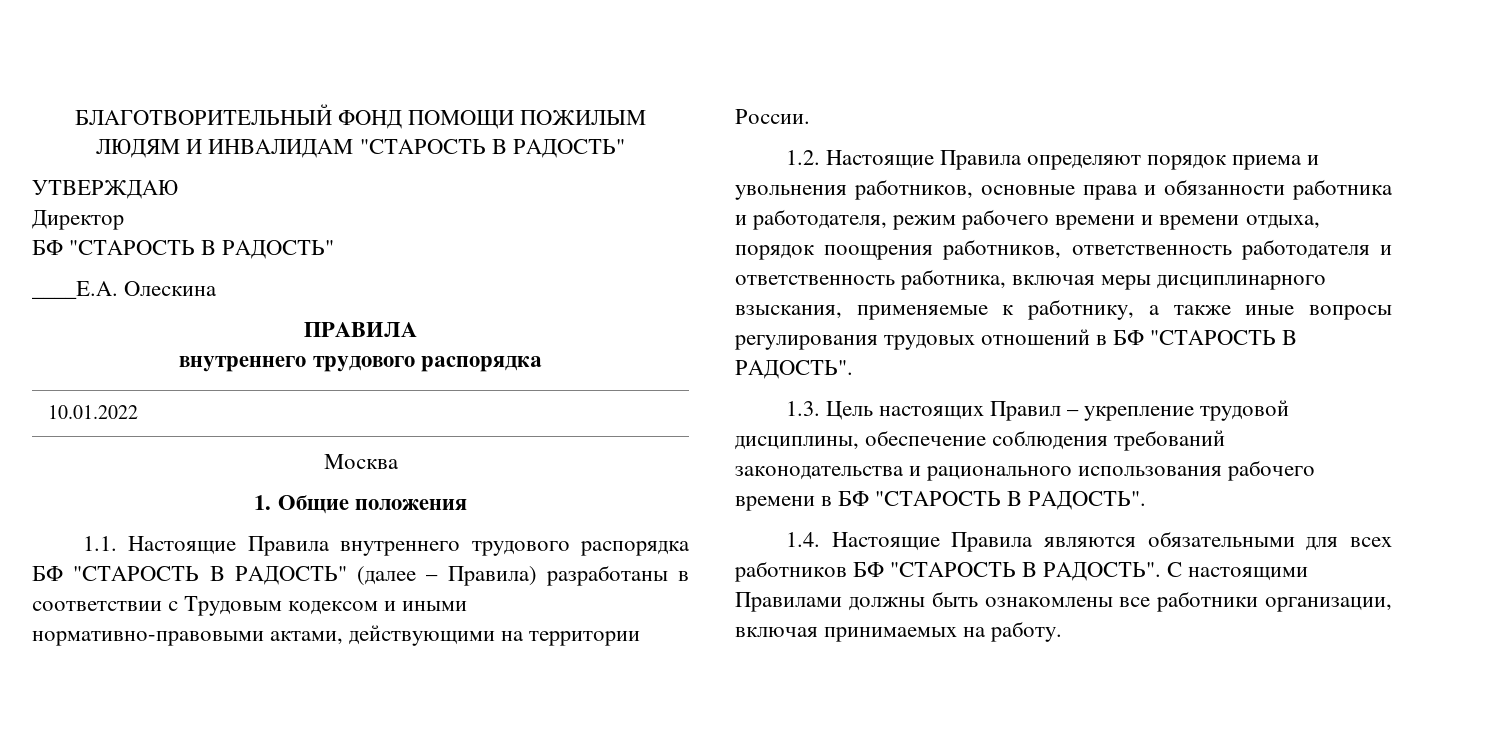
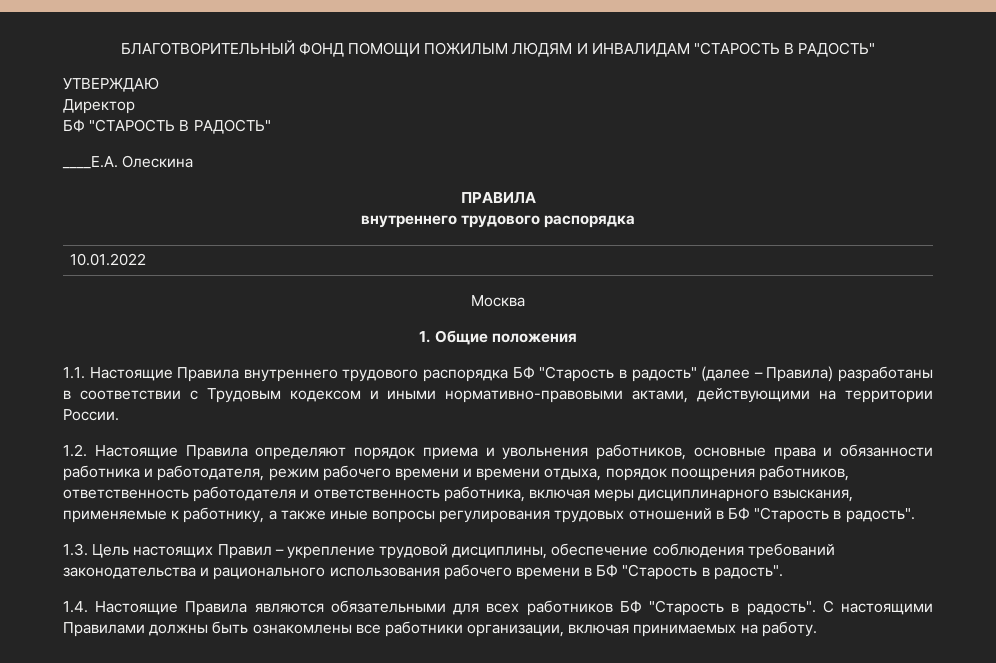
[73,566,347,585] "СТАРОСТЬ В РАДОСТЬ" -> [539,366,697,382] "Старость в радость"
[1150,330,1298,345] [735,360,853,379] "СТАРОСТЬ В РАДОСТЬ". -> [754,507,915,523] "Старость в радость".
[875,491,1147,510] "СТАРОСТЬ В РАДОСТЬ". -> [622,564,783,580] "Старость в радость".
[890,562,1162,581] "СТАРОСТЬ В РАДОСТЬ". -> [649,600,816,616] "Старость в радость".

